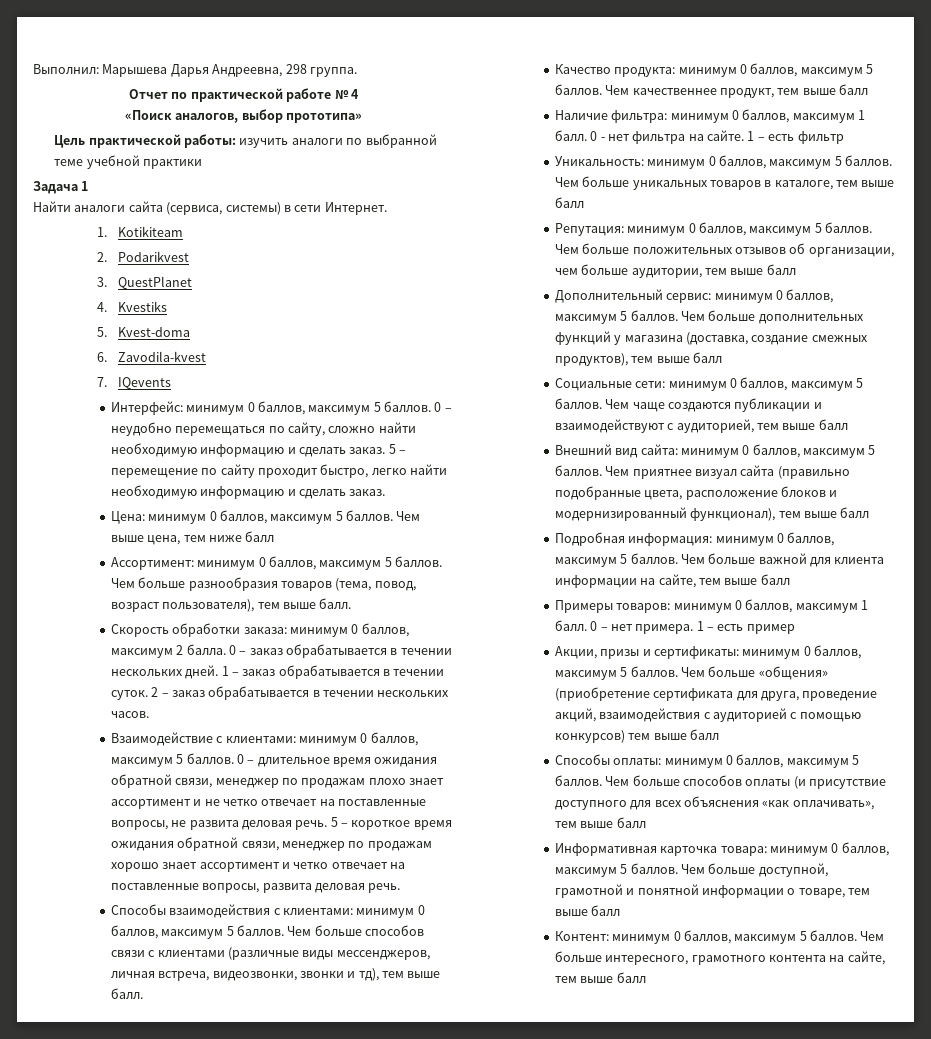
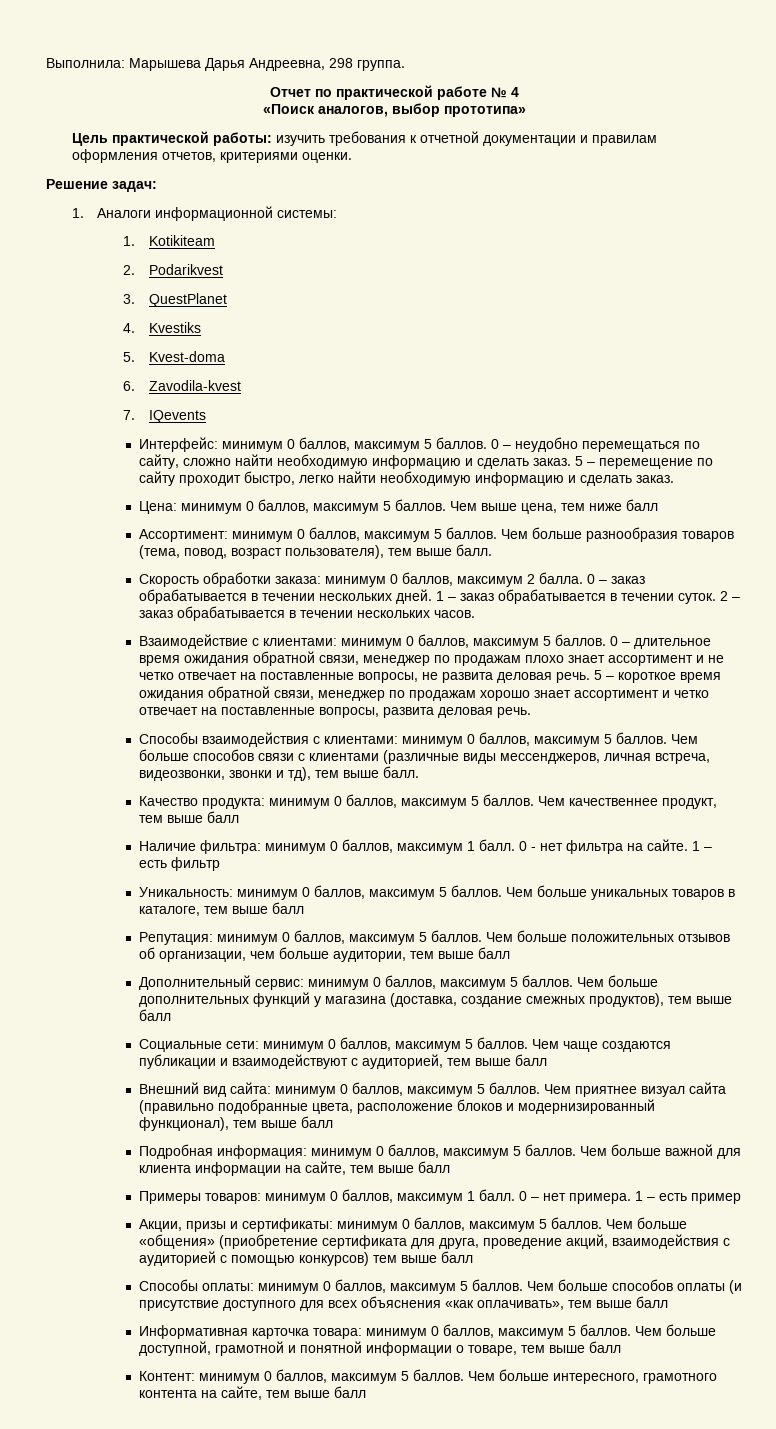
[33,64,99,74] Выполнил: -> [46,58,125,68] Выполнила:
[291,134,437,148] [54,155,203,169] [33,181,89,194] [33,201,387,215] аналоги по выбранной теме учебной практики // Задача 1 // Найти аналоги сайта (сервиса, системы) в сети Интернет. -> [328,131,657,146] [71,149,352,163] [46,179,157,192] [71,206,338,221] требования к отчетной документации и правилам оформления отчетов, критериями оценки. // Решение задач: // 1. Аналоги информационной системы:

